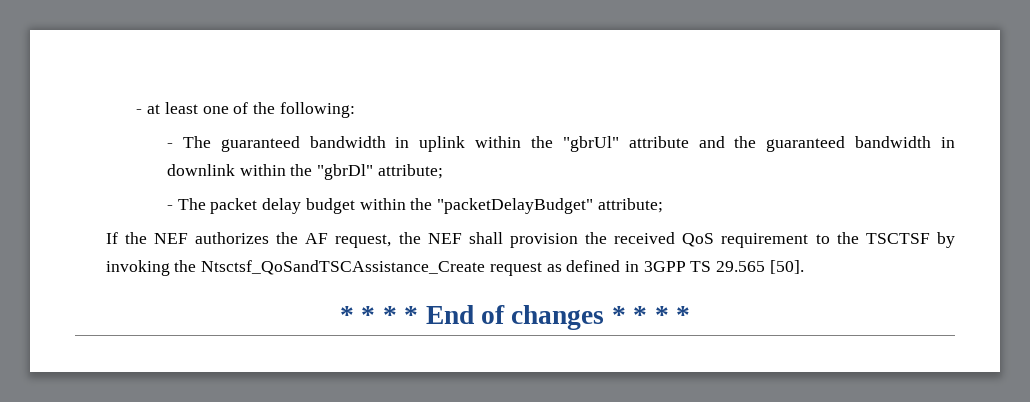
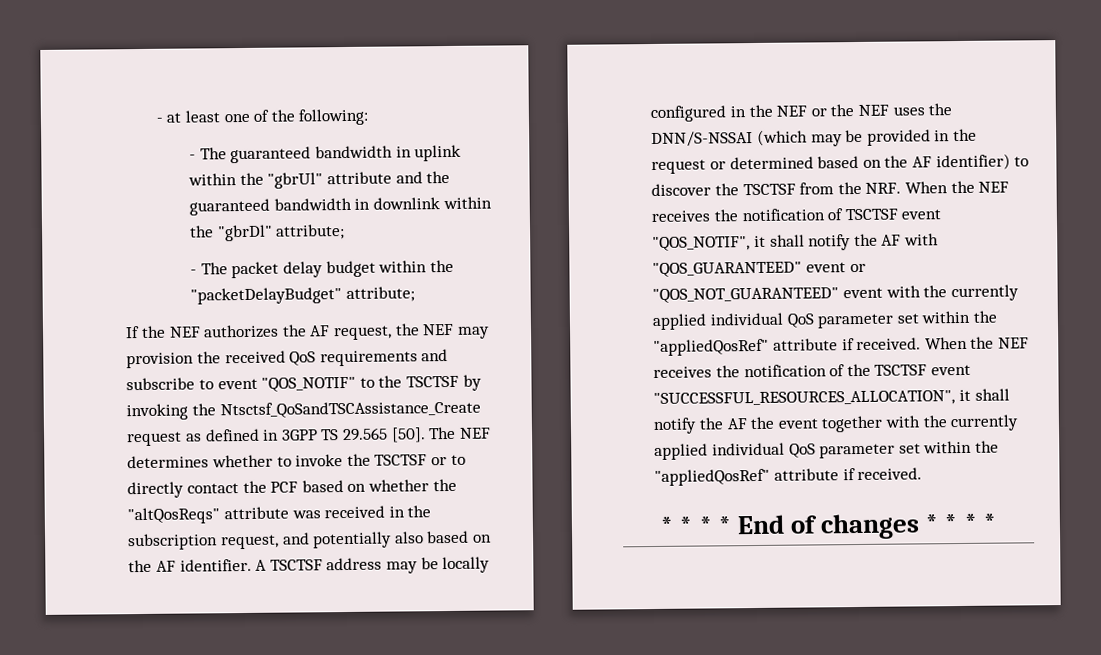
[468,232,503,244] shall -> [456,326,490,339] may
[721,233,809,248] requirement -> [319,349,449,367] [126,376,357,392] requirements and subscribe to event "QOS_NOTIF"
(804, 267) none -> [428,426,491,440] [127,453,466,469] [127,478,457,499] [127,505,432,525] [127,530,492,551] [128,556,491,574] [650,103,953,123] [651,128,977,148] [651,153,1030,175] [651,180,1010,197] [651,208,942,223] [652,233,939,252] [652,261,866,278] [652,284,1019,303] [652,310,997,330] [653,336,1029,356] [653,363,971,378] [653,388,1010,407] [653,414,1020,434] [654,440,999,460] [654,467,923,486] The NEF determines whether to invoke the TSCTSF or to directly contact the PCF based on whether the "altQosReqs" attribute was received in the subscription request, and potentially also based on the AF identifier. A TSCTSF address may be locally configured in the NEF or the NEF uses the DNN/S-NSSAI (which may be provided in the request or determined based on the AF identifier) to discover the TSCTSF from the NRF. When the NEF receives the notification of TSCTSF event "QOS_NOTIF", it shall notify the AF with "QOS_GUARANTEED" event or "QOS_NOT_GUARANTEED" event with the currently applied individual QoS parameter set within the "appliedQosRef" attribute if received. When the NEF receives the notification of the TSCTSF event "SUCCESSFUL_RESOURCES_ALLOCATION", it shall notify the AF the event together with the currently applied individual QoS parameter set within the "appliedQosRef" attribute if received.

